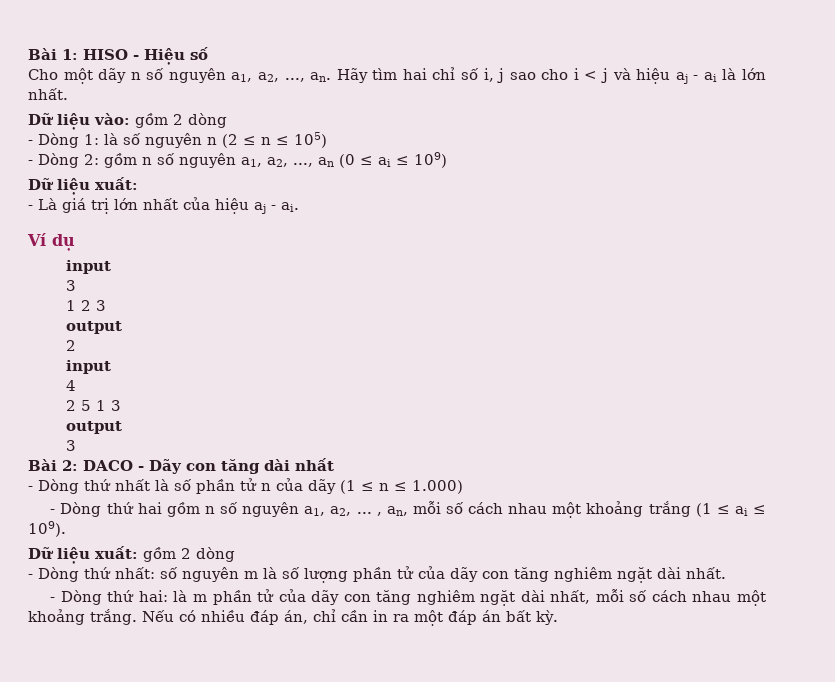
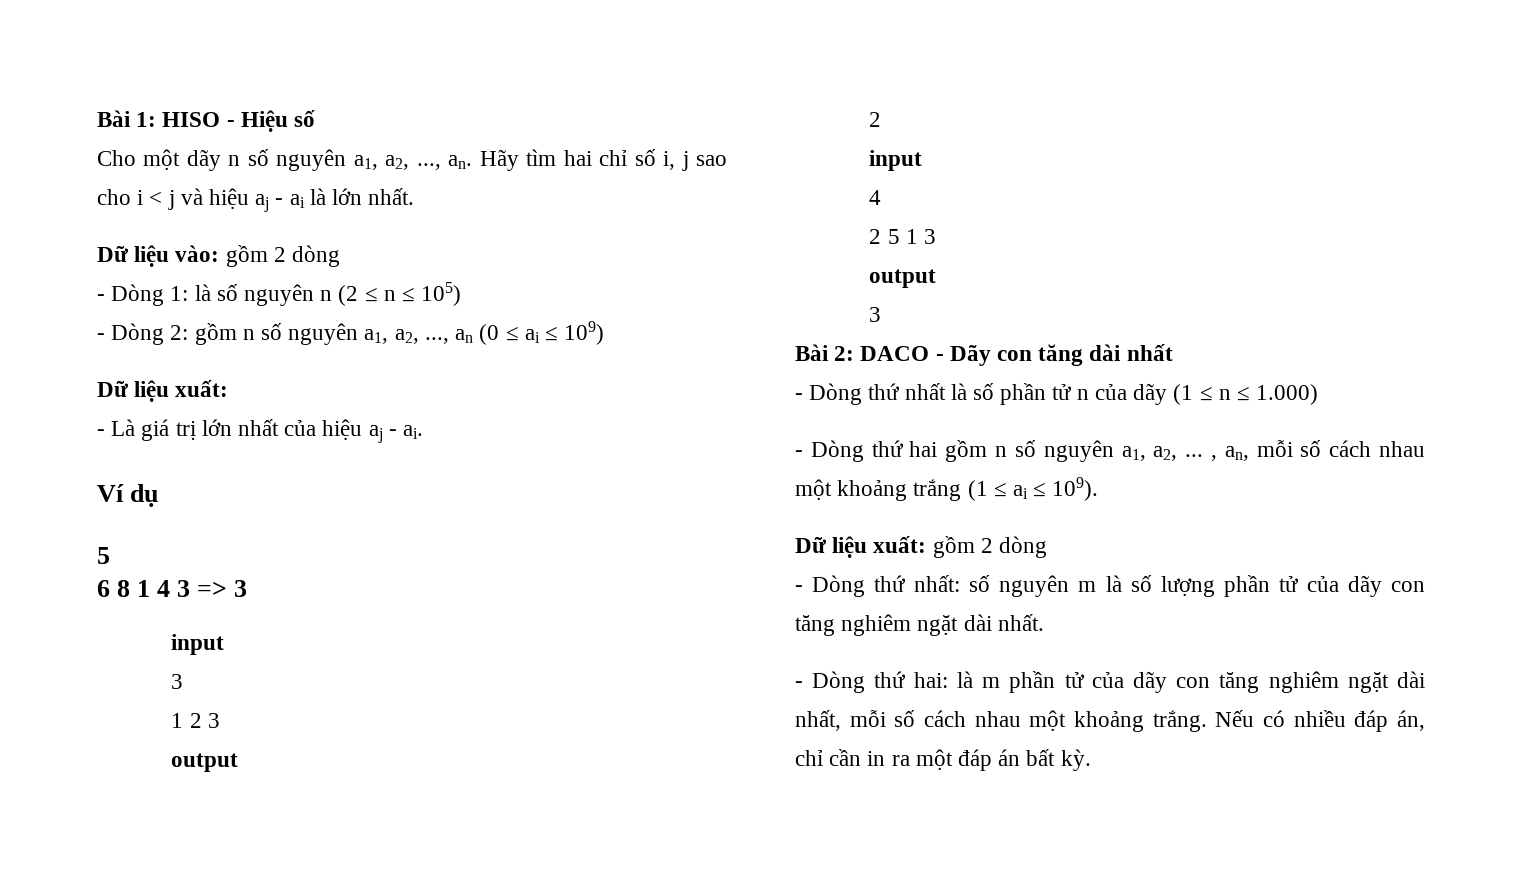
(75, 242) none -> [97,547,110,564] [97,580,248,597] // 5 // 6 8 1 4 3 => 3

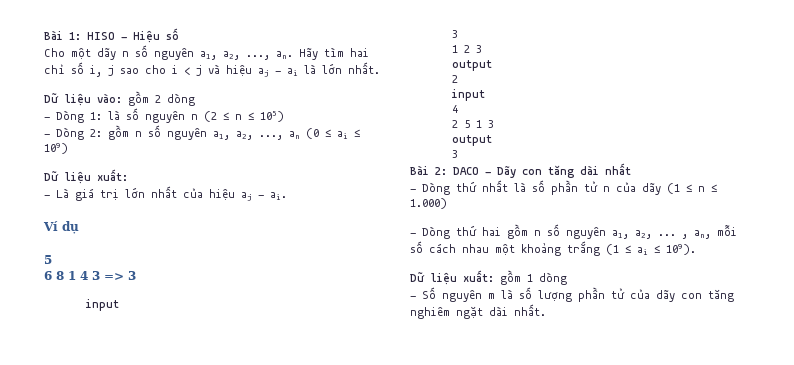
[980,536,1048,558] [795,575,990,597] 2 dòng // - Dòng thứ nhất: số -> [527,272,567,285] [410,287,436,299] 1 dòng // - Số
[795,671,1425,693] [795,710,1425,732] [795,749,1091,771] // - Dòng thứ hai: là m phần tử của dãy con tăng nghiêm ngặt dài nhất, mỗi số cách nhau một khoảng trắng. Nếu có nhiều đáp án, chỉ cần in ra một đáp án bất kỳ. -> (546, 310) none

